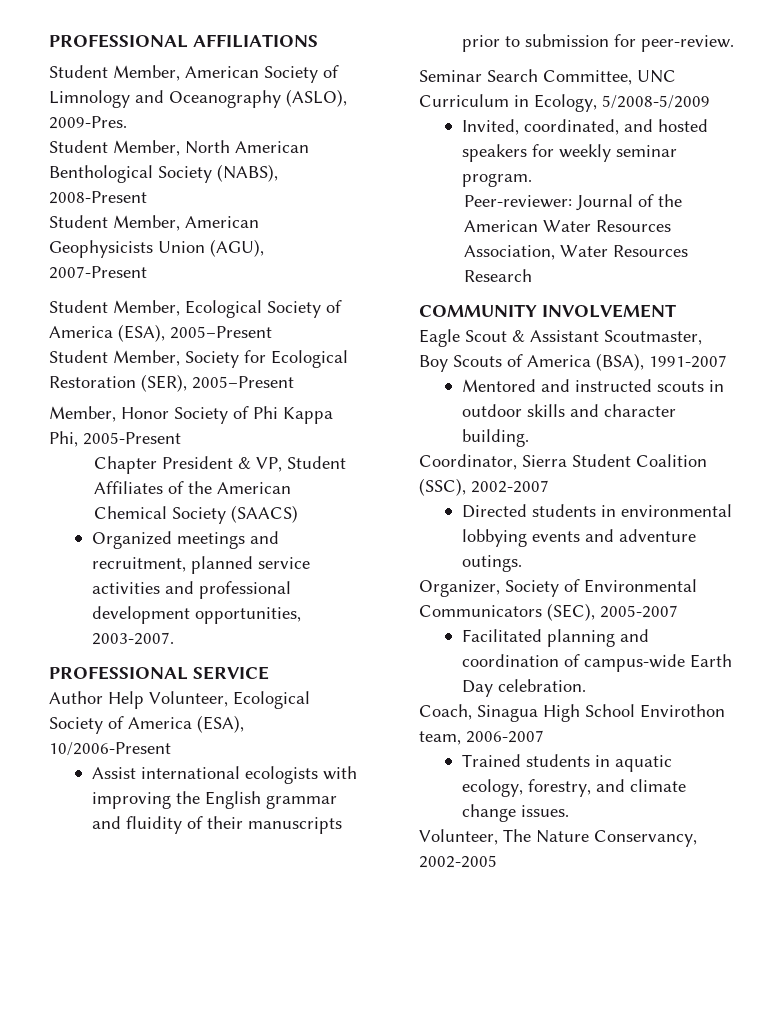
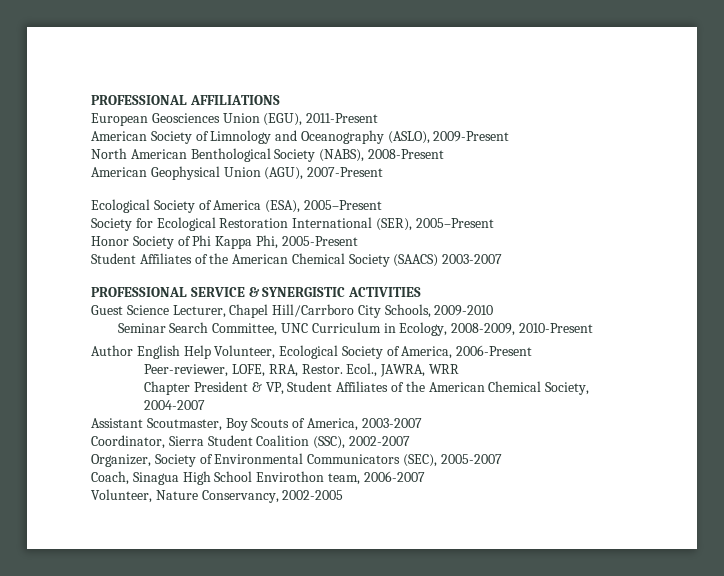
[49,65,180,81] Student Member, -> [91,113,379,126] European Geosciences Union (EGU), 2011-Present //
[49,116,127,129] [49,140,180,156] 2009-Pres. // Student Member, -> [433,131,510,142] 2009-Present //
[49,215,259,231] [49,240,153,258] Student Member, American Geophysicists -> [91,166,220,180] American Geophysical
[49,300,180,316] Student Member, -> (384, 172) none
[49,350,180,366] Student Member, -> (382, 205) none
(136, 382) none -> [292,217,373,228] International
[49,406,116,422] Member, -> (494, 223) none
(181, 438) none -> [91,253,503,267] [91,287,422,297] [91,304,494,318] [117,322,593,336] [91,345,533,359] [144,363,460,377] // Student Affiliates of the American Chemical Society (SAACS) 2003-2007 // PROFESSIONAL SERVICE & SYNERGISTIC ACTIVITIES // Guest Science Lecturer, Chapel Hill/Carrboro City Schools, 2009-2010 // Seminar Search Committee, UNC Curriculum in Ecology, 2008-2009, 2010-Present // Author English Help Volunteer, Ecological Society of America, 2006-Present // Peer-reviewer, LOFE, RRA, Restor. Ecol., JAWRA, WRR
[172,505,299,524] [91,531,279,549] [91,556,310,574] [91,581,291,599] [91,606,301,624] [91,632,174,645] [49,666,269,680] [49,691,310,709] [49,715,244,734] [49,742,171,756] [91,766,357,784] [91,791,337,809] [91,816,342,834] [461,34,734,52] [419,69,676,85] [419,94,710,112] [461,119,708,135] [461,144,677,162] [461,173,532,187] [464,194,683,211] [464,220,672,232] [464,245,689,260] [464,269,533,282] [419,304,676,318] [419,329,525,347] Society (SAACS) // Organized meetings and recruitment, planned service activities and professional development opportunities, 2003-2007. // PROFESSIONAL SERVICE // Author Help Volunteer, Ecological Society of America (ESA), 10/2006-Present // Assist international ecologists with improving the English grammar and fluidity of their manuscripts prior to submission for peer-review. // Seminar Search Committee, UNC Curriculum in Ecology, 5/2008-5/2009 // Invited, coordinated, and hosted speakers for weekly seminar program. // Peer-reviewer: Journal of the American Water Resources Association, Water Resources Research // COMMUNITY INVOLVEMENT // Eagle Scout & -> [545,382,590,395] [144,400,206,410] Society, 2004-2007 //
[527,353,727,371] [461,379,724,392] [461,404,676,417] [461,429,529,447] America (BSA), 1991-2007 // Mentored and instructed scouts in outdoor skills and character building. -> [306,418,422,431] America, 2003-2007
[461,504,732,518] [461,529,696,547] [461,555,522,572] // Directed students in environmental lobbying events and adventure outings. -> (410, 441) none
[461,629,649,647] [461,654,732,672] [461,679,586,697] // Facilitated planning and coordination of campus-wide Earth Day celebration. -> (502, 459) none
[461,754,672,772] [461,779,686,797] [461,804,569,822] [419,829,531,845] // Trained students in aquatic ecology, forestry, and climate change issues. // Volunteer, The -> [91,489,152,503] // Volunteer,

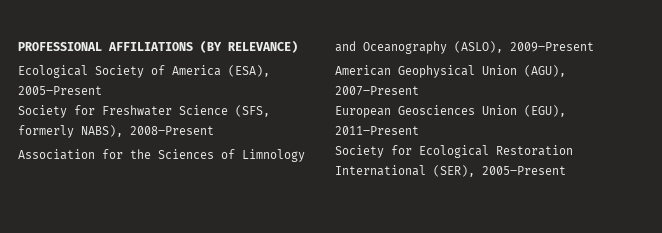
[91,113,379,126] [91,130,510,144] [91,148,444,162] [91,166,384,180] // European Geosciences Union (EGU), 2011-Present // American Society of Limnology and Oceanography (ASLO), 2009-Present // North American Benthological Society (NABS), 2008-Present // American Geophysical Union (AGU), 2007-Present -> [200,40,298,53] (BY RELEVANCE)
(382, 205) none -> [18,105,270,118] [18,125,214,138] [18,149,305,162] [335,41,594,54] [335,65,566,78] [335,86,419,96] [335,105,566,118] [335,126,419,135] // Society for Freshwater Science (SFS, formerly NABS), 2008–Present // Association for the Sciences of Limnology and Oceanography (ASLO), 2009–Present // American Geophysical Union (AGU), 2007–Present // European Geosciences Union (EGU), 2011–Present
[91,235,358,249] [91,253,503,267] [91,287,422,297] [91,304,494,318] [117,322,593,336] [91,345,533,359] [144,363,460,377] [144,381,590,395] [144,400,206,410] [91,418,422,431] [91,435,410,449] [91,453,502,467] [91,471,425,485] [91,489,344,503] // Honor Society of Phi Kappa Phi, 2005-Present // Student Affiliates of the American Chemical Society (SAACS) 2003-2007 // PROFESSIONAL SERVICE & SYNERGISTIC ACTIVITIES // Guest Science Lecturer, Chapel Hill/Carrboro City Schools, 2009-2010 // Seminar Search Committee, UNC Curriculum in Ecology, 2008-2009, 2010-Present // Author English Help Volunteer, Ecological Society of America, 2006-Present // Peer-reviewer, LOFE, RRA, Restor. Ecol., JAWRA, WRR // Chapter President & VP, Student Affiliates of the American Chemical Society, 2004-2007 // Assistant Scoutmaster, Boy Scouts of America, 2003-2007 // Coordinator, Sierra Student Coalition (SSC), 2002-2007 // Organizer, Society of Environmental Communicators (SEC), 2005-2007 // Coach, Sinagua High School Envirothon team, 2006-2007 // Volunteer, Nature Conservancy, 2002-2005 -> (566, 170) none

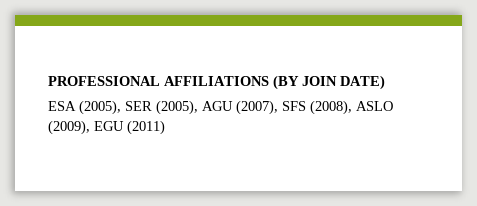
[228,40,298,53] [18,65,270,78] [18,86,102,95] [18,105,270,118] [18,125,214,138] [18,149,305,162] [335,41,594,54] [335,65,566,78] [335,86,419,96] [335,105,566,118] [335,126,419,135] [335,145,573,158] [335,165,566,177] RELEVANCE) // Ecological Society of America (ESA), 2005–Present // Society for Freshwater Science (SFS, formerly NABS), 2008–Present // Association for the Sciences of Limnology and Oceanography (ASLO), 2009–Present // American Geophysical Union (AGU), 2007–Present // European Geosciences Union (EGU), 2011–Present // Society for Ecological Restoration International (SER), 2005–Present -> [302,75,385,90] [48,100,393,115] [48,120,165,135] JOIN DATE) // ESA (2005), SER (2005), AGU (2007), SFS (2008), ASLO (2009), EGU (2011)

